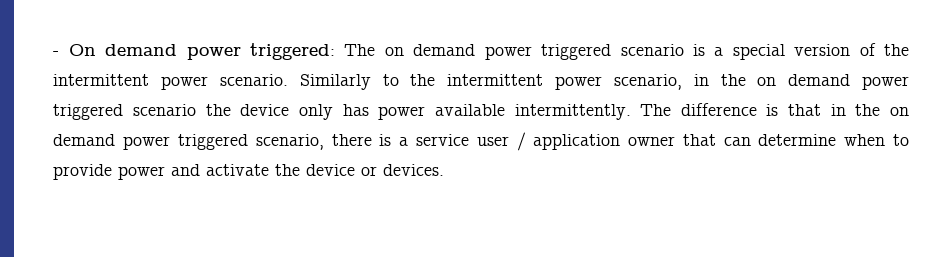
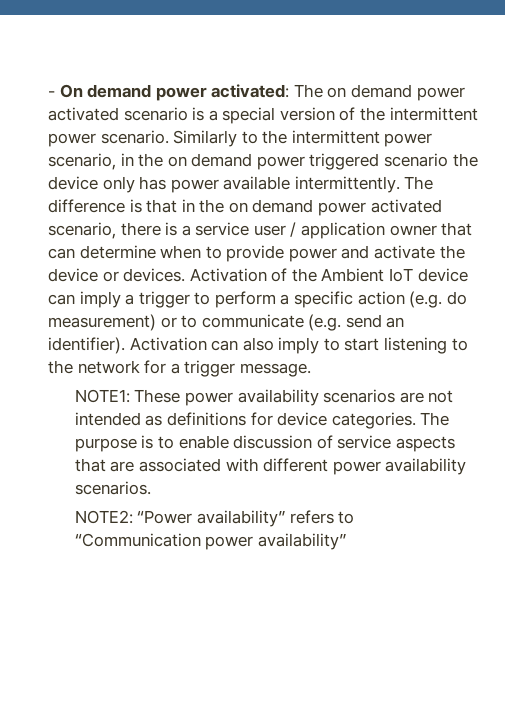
[250,43,336,60] triggered: -> [211,84,290,98] activated:
[541,44,612,60] triggered -> [47,107,119,121] activated
[177,134,248,150] triggered -> [370,199,442,213] activated
(445, 170) none -> [189,268,468,282] [47,291,467,308] [47,314,405,331] [47,337,468,354] [47,360,311,377] [74,389,454,406] [74,412,450,429] [74,435,455,452] [74,458,467,475] [74,481,151,495] [74,510,355,527] [74,533,347,550] Activation of the Ambient IoT device can imply a trigger to perform a specific action (e.g. do measurement) or to communicate (e.g. send an identifier). Activation can also imply to start listening to the network for a trigger message. // NOTE1: These power availability scenarios are not intended as definitions for device categories. The purpose is to enable discussion of service aspects that are associated with different power availability scenarios. // NOTE2: “Power availability” refers to “Communication power availability”

